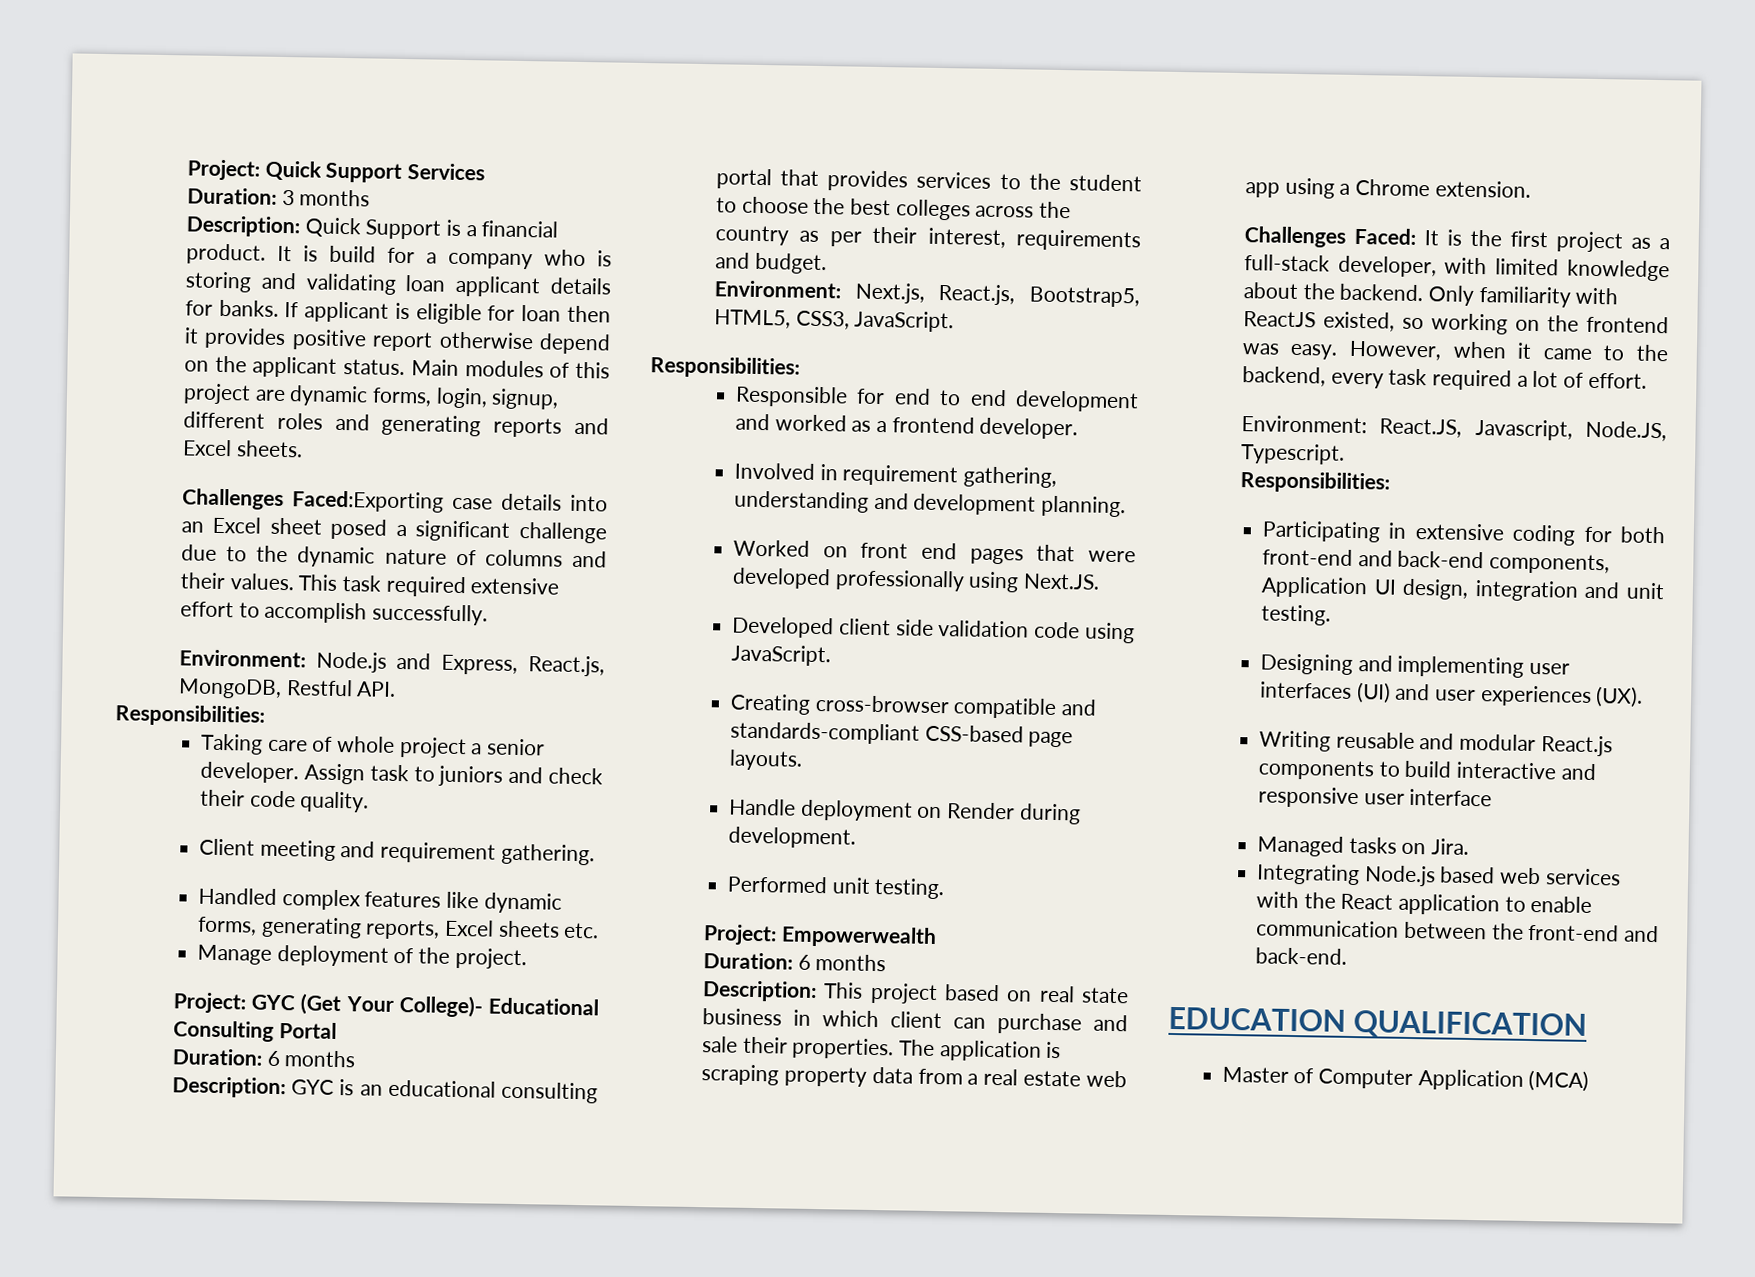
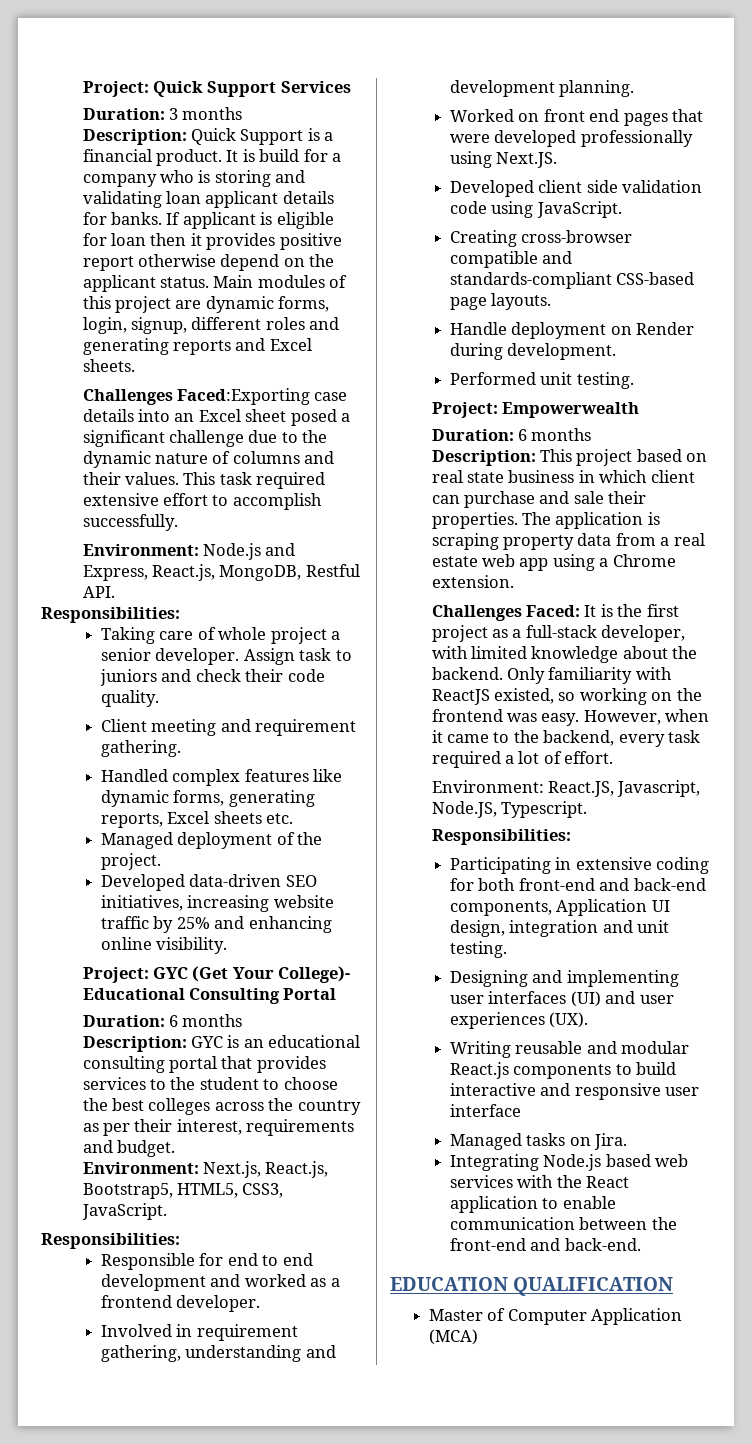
[196,944,272,965] Manage -> [100,832,173,849] Managed
(527, 958) none -> [100,874,317,891] [100,895,334,912] [100,916,332,933] [100,937,228,954] // Developed data-driven SEO initiatives, increasing website traffic by 25% and enhancing online visibility.

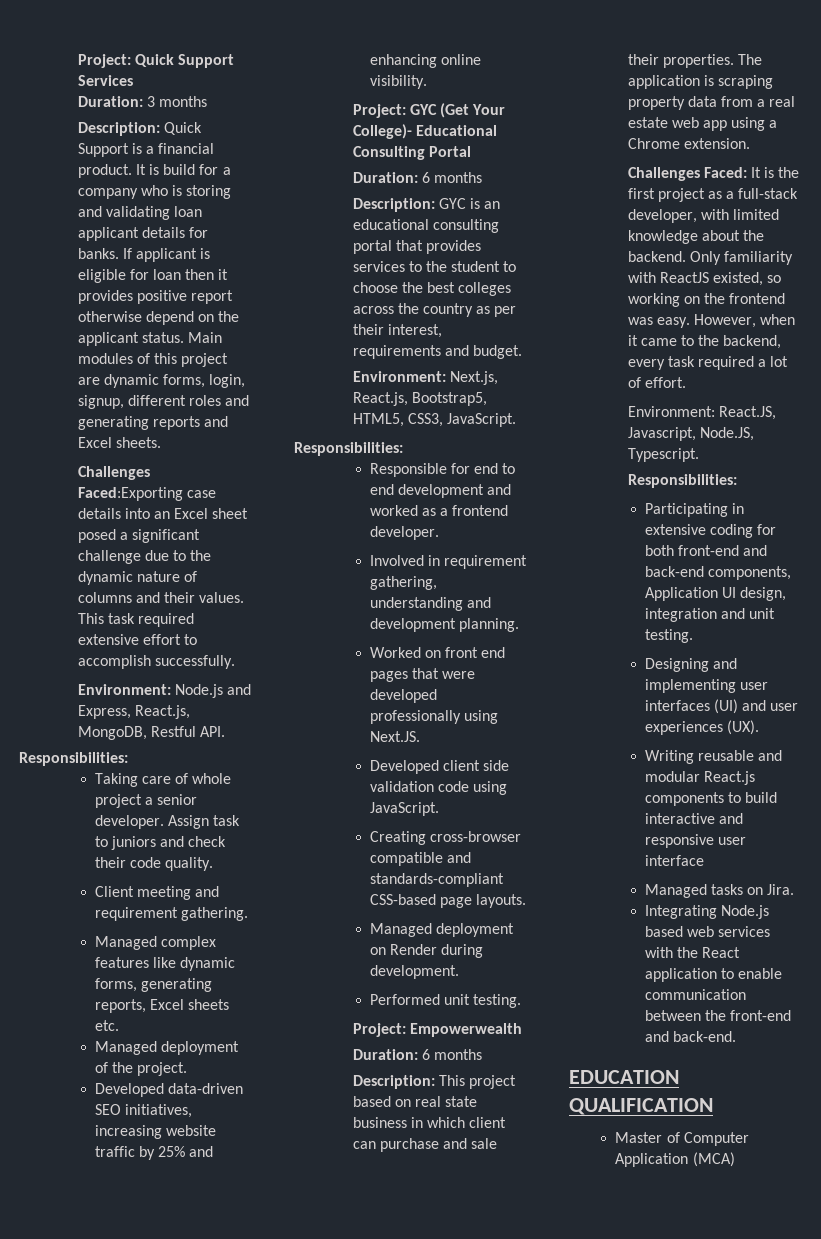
[100,769,168,782] Handled -> [94,936,157,950] Managed
[449,322,507,335] Handle -> [369,923,432,937] Managed

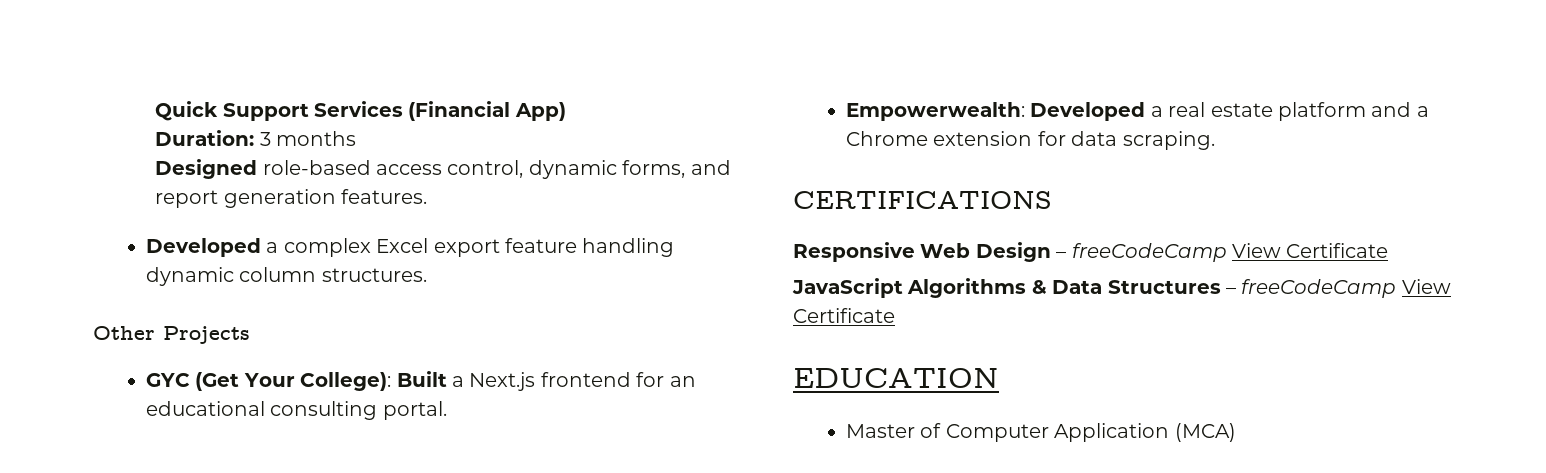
[77,54,131,68] Project: -> (155, 111) none
(133, 80) none -> [408,101,566,121] (Financial App)
[77,122,202,136] [77,143,215,157] [77,164,231,178] [77,185,232,199] [77,206,203,220] [77,227,209,241] [77,248,211,262] [77,269,229,283] [77,290,234,304] [77,311,240,325] [77,332,223,346] [77,353,229,367] [77,374,246,388] [77,395,250,409] [77,416,229,430] [77,437,161,448] [77,466,150,480] [77,487,216,501] [77,508,249,519] [77,529,201,543] [77,550,212,564] [77,571,198,585] [77,592,245,603] [77,613,195,627] [77,634,198,645] [77,655,235,669] [77,684,252,698] [77,705,190,719] [77,726,226,740] [19,752,128,766] [94,773,232,787] [94,794,198,808] [94,815,241,829] [94,836,227,850] [94,857,214,871] [94,886,220,900] [94,907,248,921] [94,936,216,950] [94,957,236,971] [94,978,212,992] [94,999,230,1013] [94,1020,119,1031] [94,1041,239,1055] [94,1062,188,1076] [94,1083,243,1097] [94,1104,192,1118] [94,1125,216,1139] [94,1146,214,1160] [369,54,481,68] [369,75,427,89] [352,103,506,118] [352,124,497,139] [352,146,471,160] [352,172,483,183] [352,198,501,212] [352,219,499,233] [352,240,482,254] [352,261,517,272] [352,282,512,296] [352,303,517,317] [352,324,442,338] [352,345,523,359] [352,371,498,385] [352,392,487,406] [352,413,517,427] [294,442,403,456] [369,463,516,477] [369,484,512,498] [369,505,509,516] [369,526,439,540] [369,555,528,569] [369,576,437,590] [369,597,491,611] [369,618,519,632] [369,647,506,658] [369,668,476,682] [369,689,437,703] [369,710,498,724] [369,731,420,742] [369,760,510,774] [369,781,508,795] [369,802,439,816] [369,831,521,845] [369,852,471,866] [369,873,504,887] [369,894,527,908] [369,923,514,937] [369,944,484,958] [369,965,459,979] [369,994,522,1008] [352,1023,522,1037] [352,1049,483,1060] [352,1075,517,1089] [352,1096,478,1107] [352,1117,507,1128] [352,1138,498,1152] [627,54,763,68] [627,75,774,89] [627,96,796,110] [627,117,778,131] [627,138,750,149] [627,167,800,181] [627,188,799,202] [627,209,780,223] [627,230,765,244] [627,251,794,265] [627,272,782,286] [627,293,786,307] [627,314,796,328] [627,335,782,349] [627,356,789,370] [627,377,686,388] [627,406,776,420] [627,427,754,441] [627,448,699,462] [627,474,737,488] [644,503,744,517] [644,524,777,538] [644,545,768,556] [644,566,791,580] [644,587,787,601] [644,608,776,622] [644,629,693,643] [644,658,737,672] [644,679,768,693] [644,699,799,714] [644,720,759,735] [644,750,783,764] [644,771,755,785] [644,792,778,806] [644,813,743,824] [644,834,746,848] [644,855,704,866] [644,884,795,898] [644,905,769,919] [644,926,771,937] [644,947,741,958] [644,968,783,982] [644,989,746,1000] [644,1010,792,1021] [644,1031,736,1042] Description: Quick Support is a financial product. It is build for a company who is storing and validating loan applicant details for banks. If applicant is eligible for loan then it provides positive report otherwise depend on the applicant status. Main modules of this project are dynamic forms, login, signup, different roles and generating reports and Excel sheets. // Challenges Faced:Exporting case details into an Excel sheet posed a significant challenge due to the dynamic nature of columns and their values. This task required extensive effort to accomplish successfully. // Environment: Node.js and Express, React.js, MongoDB, Restful API. // Responsibilities: // Taking care of whole project a senior developer. Assign task to juniors and check their code quality. // Client meeting and requirement gathering. // Managed complex features like dynamic forms, generating reports, Excel sheets etc. // Managed deployment of the project. // Developed data-driven SEO initiatives, increasing website traffic by 25% and enhancing online visibility. // Project: GYC (Get Your College)- Educational Consulting Portal // Duration: 6 months // Description: GYC is an educational consulting portal that provides services to the student to choose the best colleges across the country as per their interest, requirements and budget. // Environment: Next.js, React.js, Bootstrap5, HTML5, CSS3, JavaScript. // Responsibilities: // Responsible for end to end development and worked as a frontend developer. // Involved in requirement gathering, understanding and development planning. // Worked on front end pages that were developed professionally using Next.JS. // Developed client side validation code using JavaScript. // Creating cross-browser compatible and standards-compliant CSS-based page layouts. // Managed deployment on Render during development. // Performed unit testing. // Project: Empowerwealth // Duration: 6 months // Description: This project based on real state business in which client can purchase and sale their properties. The application is scraping property data from a real estate web app using a Chrome extension. // Challenges Faced: It is the first project as a full-stack developer, with limited knowledge about the backend. Only familiarity with ReactJS existed, so working on the frontend was easy. However, when it came to the backend, every task required a lot of effort. // Environment: React.JS, Javascript, Node.JS, Typescript. // Responsibilities: // Participating in extensive coding for both front-end and back-end components, Application UI design, integration and unit testing. // Designing and implementing user interfaces (UI) and user experiences (UX). // Writing reusable and modular React.js components to build interactive and responsive user interface // Managed tasks on Jira. // Integrating Node.js based web services with the React application to enable communication between the front-end and back-end. -> [155,159,731,179] [155,189,427,208] [146,238,675,257] [146,267,427,286] [93,326,250,344] [146,371,696,391] [146,401,447,420] [846,102,1429,121] [846,131,1215,150] [793,191,1052,209] [793,242,1389,262] [792,278,1451,298] [793,308,895,323] Designed role-based access control, dynamic forms, and report generation features. // Developed a complex Excel export feature handling dynamic column structures. // Other Projects // GYC (Get Your College): Built a Next.js frontend for an educational consulting portal. // Empowerwealth: Developed a real estate platform and a Chrome extension for data scraping. // CERTIFICATIONS // Responsive Web Design – freeCodeCamp View Certificate // JavaScript Algorithms & Data Structures – freeCodeCamp View Certificate
[569,1098,713,1115] QUALIFICATION -> (999, 378) none

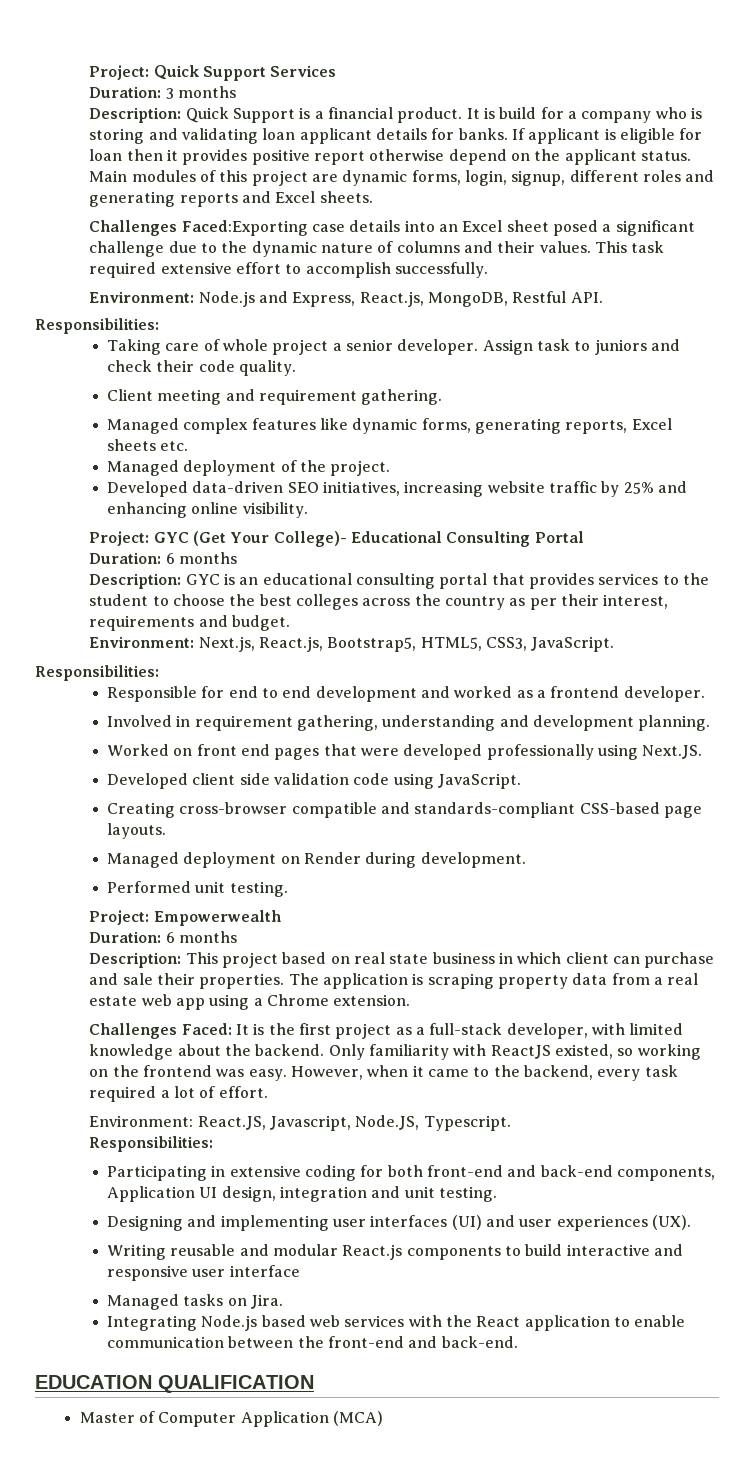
(155, 111) none -> [89,65,150,80] Project:
[408,101,566,121] (Financial App) -> (337, 71) none
[155,159,731,179] [155,189,427,208] [146,238,675,257] [146,267,427,286] [93,326,250,344] [146,371,696,391] [146,401,447,420] [846,102,1429,121] [846,131,1215,150] [793,191,1052,209] [793,242,1389,262] [792,278,1451,298] [793,308,895,323] Designed role-based access control, dynamic forms, and report generation features. // Developed a complex Excel export feature handling dynamic column structures. // Other Projects // GYC (Get Your College): Built a Next.js frontend for an educational consulting portal. // Empowerwealth: Developed a real estate platform and a Chrome extension for data scraping. // CERTIFICATIONS // Responsive Web Design – freeCodeCamp View Certificate // JavaScript Algorithms & Data Structures – freeCodeCamp View Certificate -> [89,107,702,123] [89,128,703,144] [89,149,691,165] [89,170,715,186] [89,191,373,207] [89,220,695,236] [89,241,665,257] [89,262,489,278] [89,291,603,307] [35,318,159,334] [107,339,680,355] [107,360,296,376] [107,389,443,405] [107,418,672,434] [107,439,189,451] [107,460,391,476] [107,481,687,497] [107,502,308,518] [89,531,584,547] [89,552,238,564] [89,573,709,589] [89,594,669,610] [89,615,291,631] [89,636,615,652] [35,665,159,681] [107,686,705,702] [107,715,711,731] [107,744,703,760] [107,773,521,789] [107,802,702,818] [107,823,167,839] [107,852,526,868] [107,881,288,897] [89,910,281,926] [89,931,238,943] [89,952,715,968] [89,973,699,989] [89,994,411,1010] [89,1023,684,1039] [89,1044,701,1060] [89,1065,678,1081] [89,1086,268,1102] [89,1115,511,1131] [89,1136,214,1152] [107,1165,715,1181] [107,1186,497,1202] [107,1215,691,1231] [107,1244,683,1260] [107,1265,300,1281] [107,1294,283,1310] [107,1315,686,1331] [107,1336,518,1348] Description: Quick Support is a financial product. It is build for a company who is storing and validating loan applicant details for banks. If applicant is eligible for loan then it provides positive report otherwise depend on the applicant status. Main modules of this project are dynamic forms, login, signup, different roles and generating reports and Excel sheets. // Challenges Faced:Exporting case details into an Excel sheet posed a significant challenge due to the dynamic nature of columns and their values. This task required extensive effort to accomplish successfully. // Environment: Node.js and Express, React.js, MongoDB, Restful API. // Responsibilities: // Taking care of whole project a senior developer. Assign task to juniors and check their code quality. // Client meeting and requirement gathering. // Managed complex features like dynamic forms, generating reports, Excel sheets etc. // Managed deployment of the project. // Developed data-driven SEO initiatives, increasing website traffic by 25% and enhancing online visibility. // Project: GYC (Get Your College)- Educational Consulting Portal // Duration: 6 months // Description: GYC is an educational consulting portal that provides services to the student to choose the best colleges across the country as per their interest, requirements and budget. // Environment: Next.js, React.js, Bootstrap5, HTML5, CSS3, JavaScript. // Responsibilities: // Responsible for end to end development and worked as a frontend developer. // Involved in requirement gathering, understanding and development planning. // Worked on front end pages that were developed professionally using Next.JS. // Developed client side validation code using JavaScript. // Creating cross-browser compatible and standards-compliant CSS-based page layouts. // Managed deployment on Render during development. // Performed unit testing. // Project: Empowerwealth // Duration: 6 months // Description: This project based on real state business in which client can purchase and sale their properties. The application is scraping property data from a real estate web app using a Chrome extension. // Challenges Faced: It is the first project as a full-stack developer, with limited knowledge about the backend. Only familiarity with ReactJS existed, so working on the frontend was easy. However, when it came to the backend, every task required a lot of effort. // Environment: React.JS, Javascript, Node.JS, Typescript. // Responsibilities: // Participating in extensive coding for both front-end and back-end components, Application UI design, integration and unit testing. // Designing and implementing user interfaces (UI) and user experiences (UX). // Writing reusable and modular React.js components to build interactive and responsive user interface // Managed tasks on Jira. // Integrating Node.js based web services with the React application to enable communication between the front-end and back-end.
(999, 378) none -> [158,1375,314,1393] QUALIFICATION

